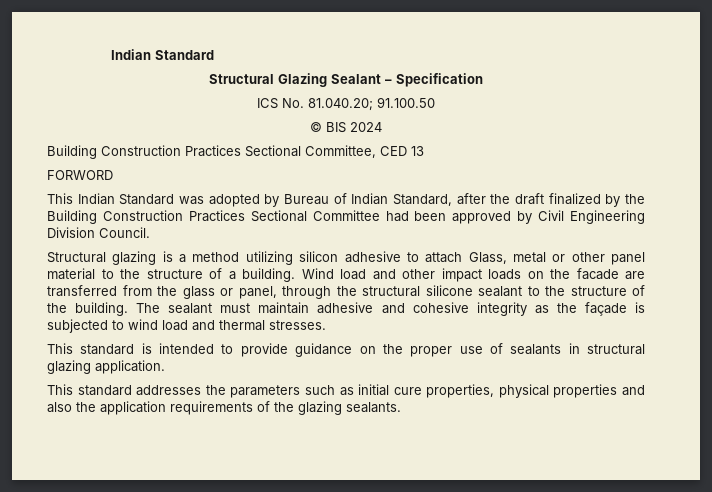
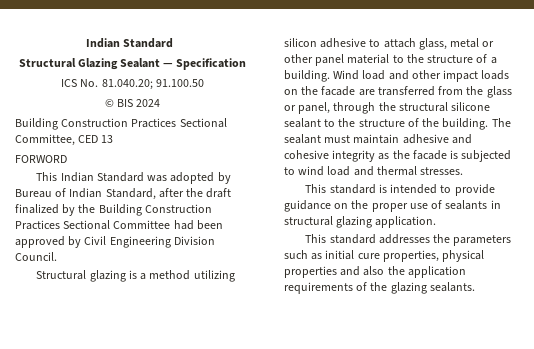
[385,79,392,84] – -> [163,63,174,67] —
[468,252,507,264] Glass, -> [418,38,447,50] glass,
[584,302,627,316] façade -> [412,150,447,160] facade

